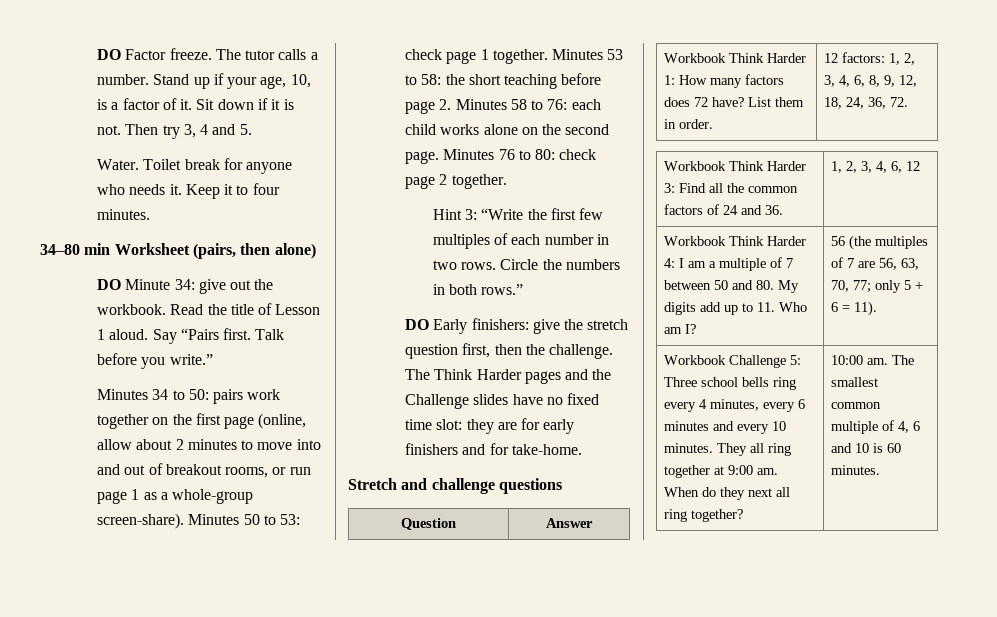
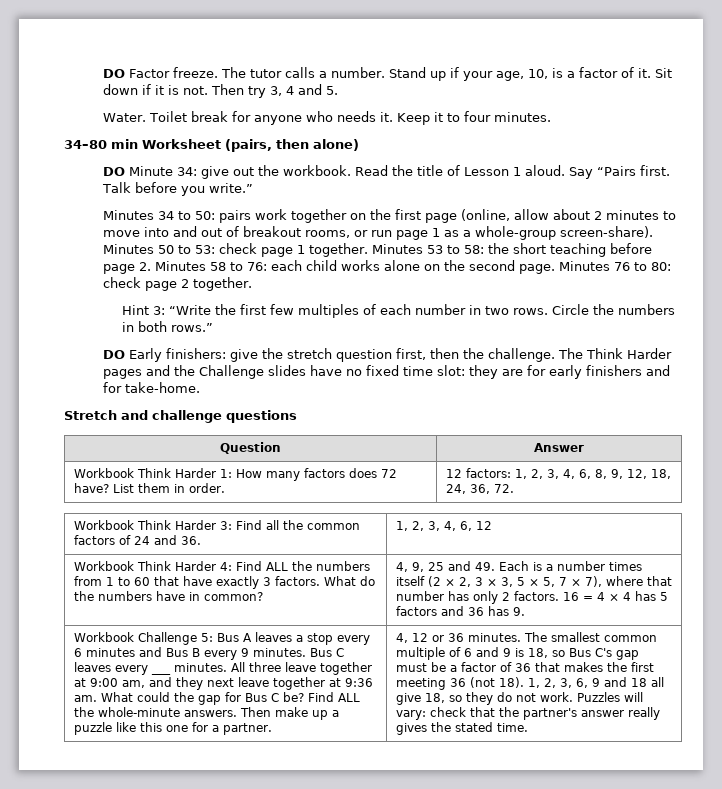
[679,257,794,271] [664,280,800,293] [664,302,808,315] [664,324,697,334] [831,235,929,250] [831,257,920,270] [831,280,924,293] [831,301,878,316] [664,355,802,368] [664,377,797,390] [664,399,806,412] [664,421,787,434] [664,443,792,456] [664,465,779,478] [664,487,791,500] [664,509,744,522] [831,355,889,365] I am a multiple of 7 between 50 and 80. My digits add up to 11. Who am I? | 56 (the multiples of 7 are 56, 63, 70, 77; only 5 + 6 = 11). // Workbook Challenge 5: Three school bells ring every 4 minutes, every 6 minutes and every 10 minutes. They all ring together at 9:00 am. When do they next all ring together? | 10:00 am. -> [235,561,370,571] [73,576,375,589] [73,591,263,601] [395,561,642,572] [395,576,672,587] [395,591,668,604] [395,606,525,616] [73,632,370,645] [73,647,344,660] [73,662,171,675] [173,662,372,675] [73,677,373,690] [73,692,360,705] [73,707,339,720] [73,722,272,735] [395,633,521,643] Find ALL the numbers from 1 to 60 that have exactly 3 factors. What do the numbers have in common? | 4, 9, 25 and 49. Each is a number times itself (2 × 2, 3 × 3, 5 × 5, 7 × 7), where that number has only 2 factors. 16 = 4 × 4 has 5 factors and 36 has 9. // Workbook Challenge 5: Bus A leaves a stop every 6 minutes and Bus B every 9 minutes. Bus C leaves every ___ minutes. All three leave together at 9:00 am, and they next leave together at 9:36 am. What could the gap for Bus C be? Find ALL the whole-minute answers. Then make up a puzzle like this one for a partner. | 4, 12 or 36 minutes.
[898,421,910,433] 4, -> (461, 652) none
[855,443,902,453] [831,465,881,475] 10 is 60 minutes. -> [502,648,639,660] [395,662,654,672] [395,677,664,690] [395,692,643,705] [395,707,660,720] [395,722,528,735] 9 is 18, so Bus C's gap must be a factor of 36 that makes the first meeting 36 (not 18). 1, 2, 3, 6, 9 and 18 all give 18, so they do not work. Puzzles will vary: check that the partner's answer really gives the stated time.

